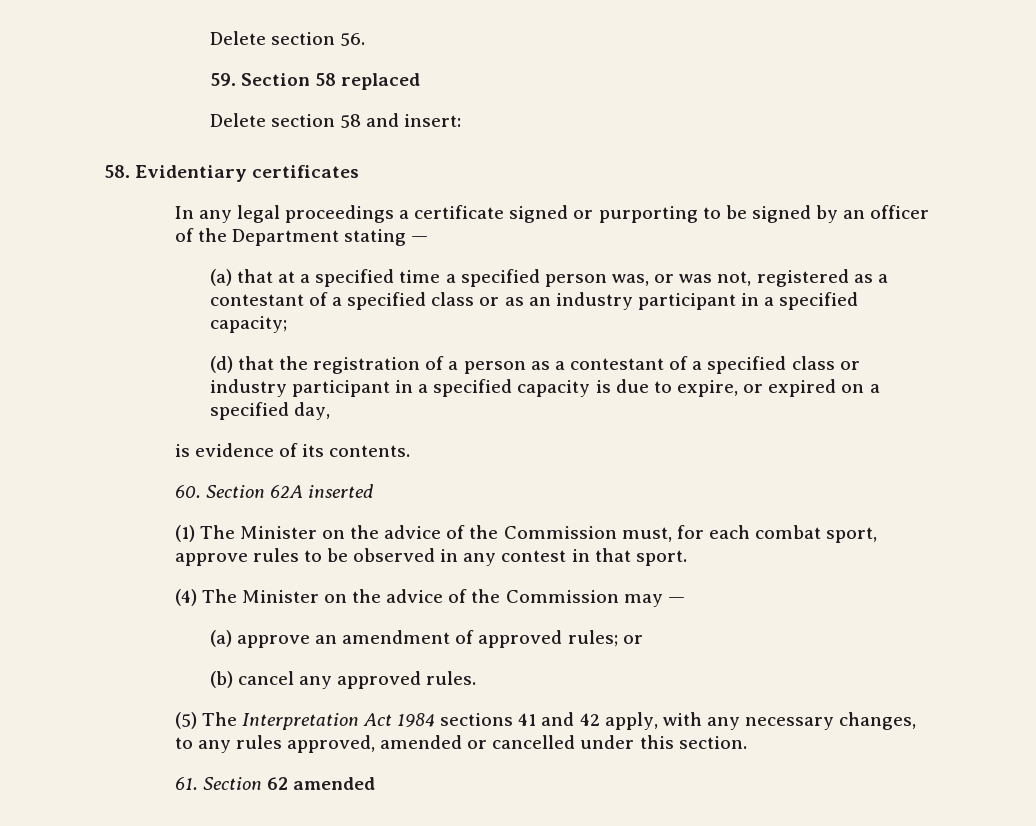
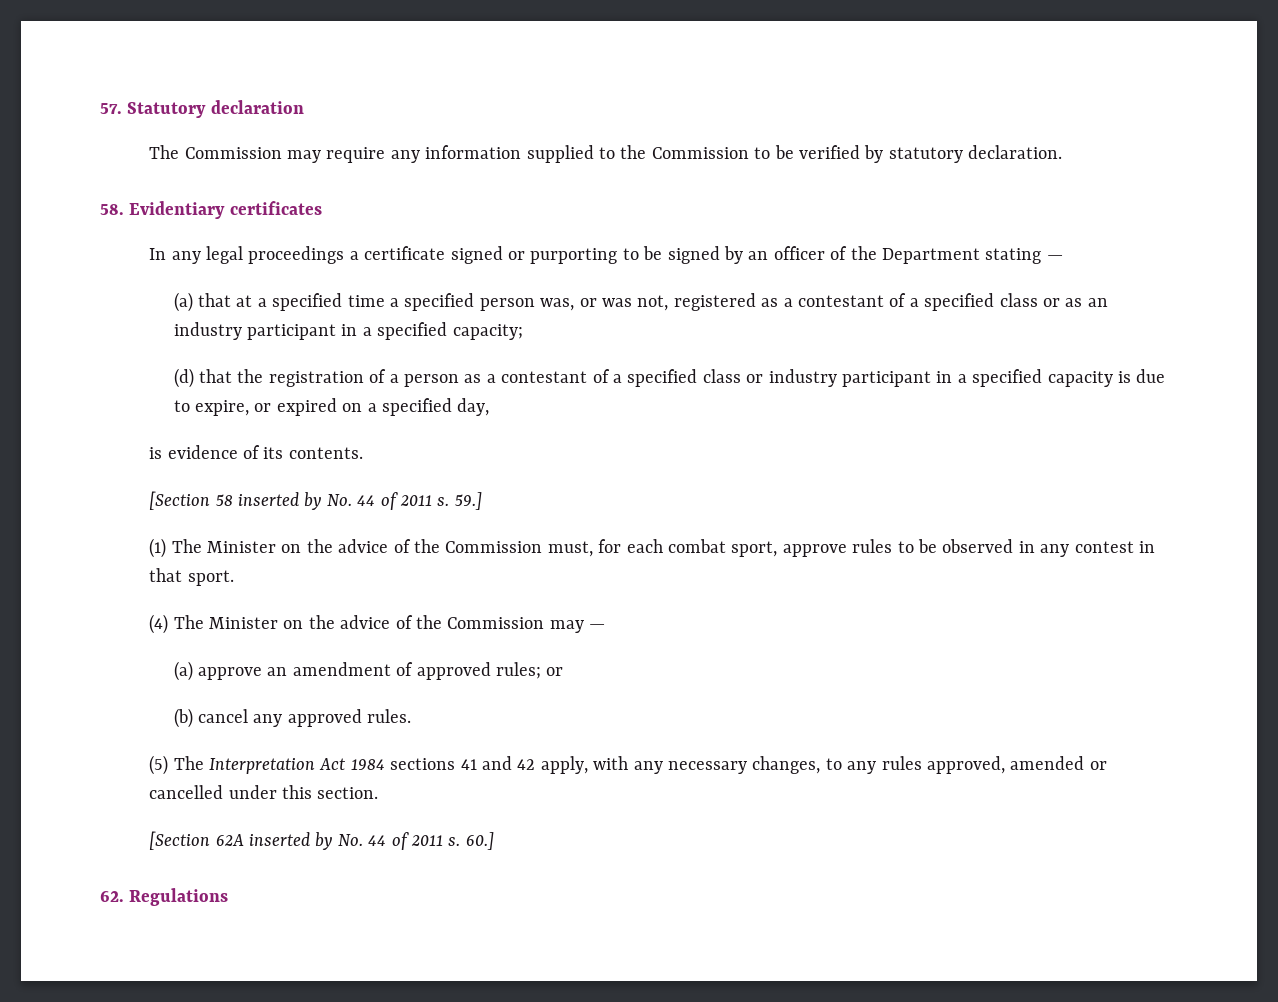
[209,31,366,46] [209,73,421,90] [209,113,462,128] Delete section 56. // 59. Section 58 replaced // Delete section 58 and insert: -> [100,100,304,118] [149,145,1063,163] 57. Statutory declaration // The Commission may require any information supplied to the Commission to be verified by statutory declaration.
[174,484,373,498] 60. Section 62A inserted -> [149,491,482,510] [Section 58 inserted by No. 44 of 2011 s. 59.]
[174,777,375,790] 61. Section 62 amended -> [149,831,494,850] [100,888,229,906] [Section 62A inserted by No. 44 of 2011 s. 60.] // 62. Regulations

